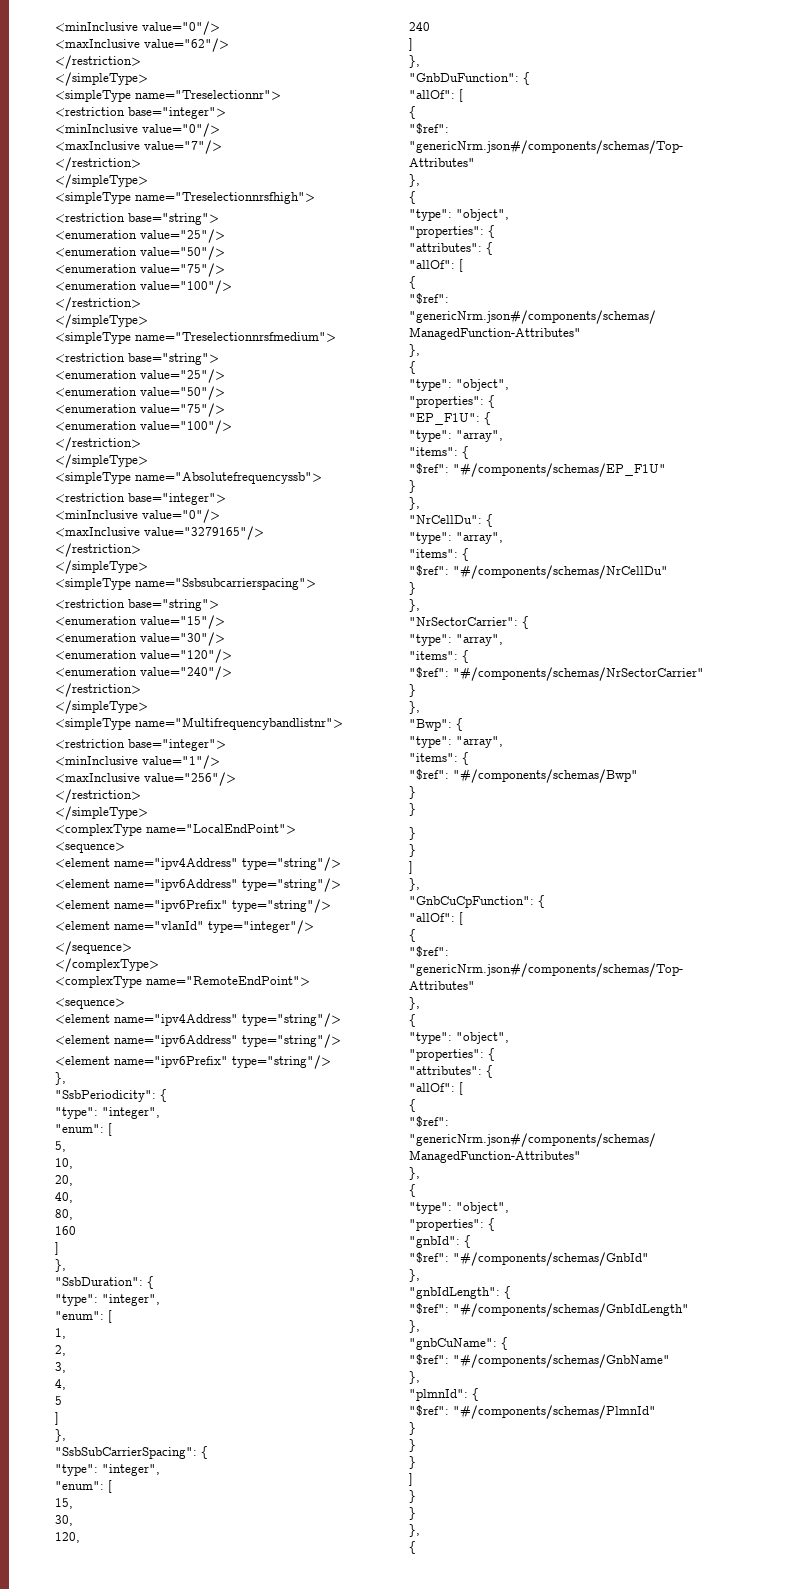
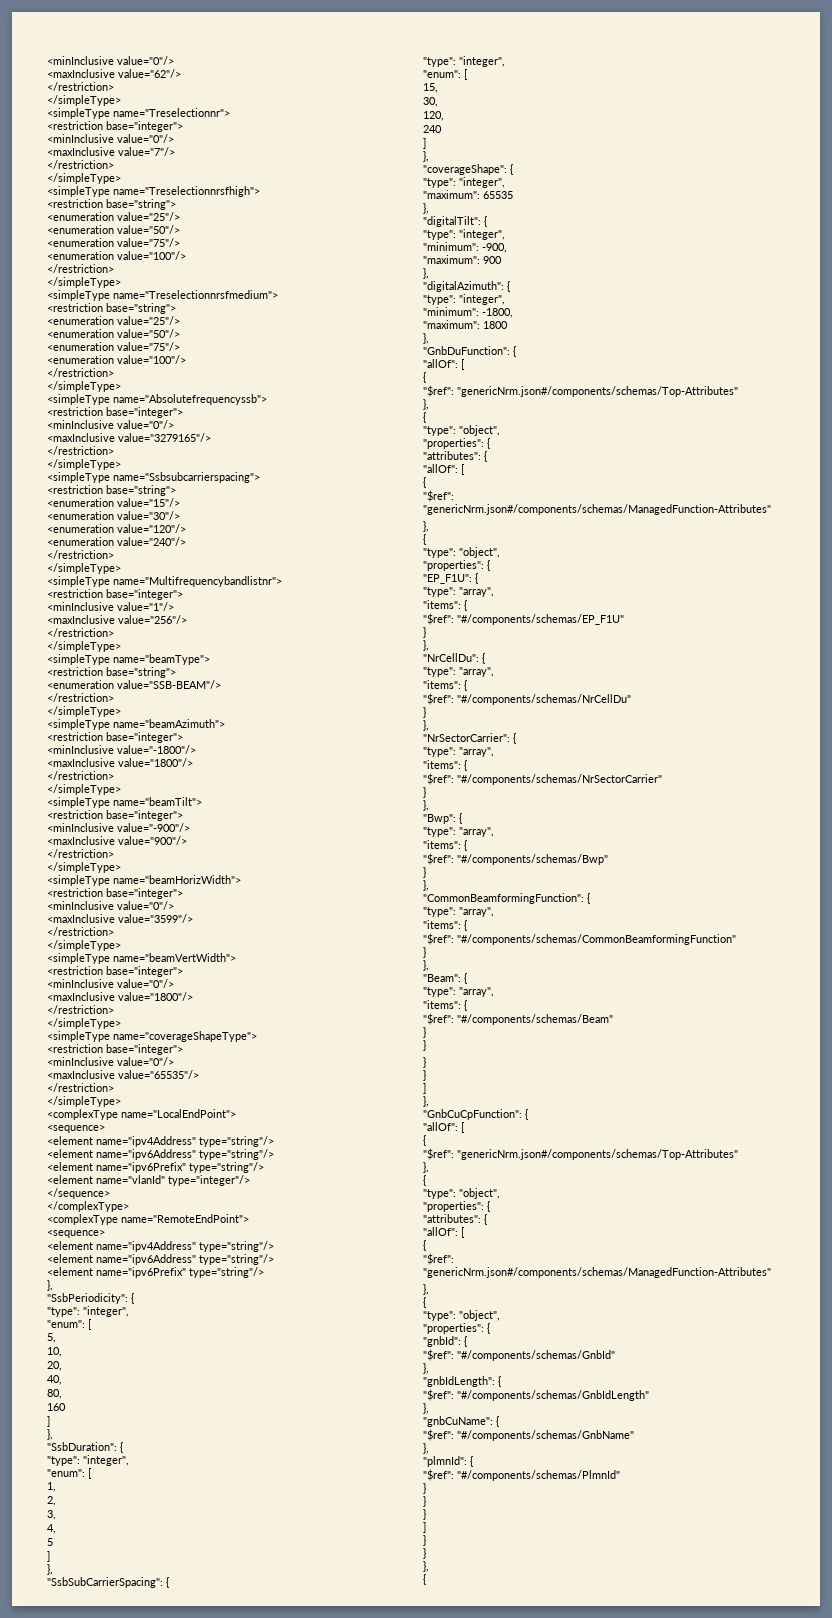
(148, 813) none -> [47,654,210,665] [47,667,176,678] [47,680,221,689] [47,693,114,702] [47,706,121,717] [47,719,225,730] [47,732,183,743] [47,745,196,754] [47,758,193,767] [47,771,114,780] [47,784,121,795] [47,797,202,808] [47,810,183,821] [47,823,190,832] [47,836,187,845] [47,849,114,858] [47,862,121,873] [47,875,241,886] [47,888,183,899] [47,901,174,910] [47,914,193,923] [47,927,114,936] [47,940,121,951] [47,953,236,964] [47,966,183,977] [47,979,174,988] [47,992,193,1001] [47,1005,114,1014] [47,1018,121,1029] [47,1031,257,1042] [47,1044,183,1055] [47,1057,174,1066] [47,1070,199,1079] [47,1083,114,1092] [47,1096,121,1107] // <simpleType name="beamType"> // <restriction base="string"> // <enumeration value="SSB-BEAM"/> // </restriction> // </simpleType> // <simpleType name="beamAzimuth"> // <restriction base="integer"> // <minInclusive value="-1800"/> // <maxInclusive value="1800"/> // </restriction> // </simpleType> // <simpleType name="beamTilt"> // <restriction base="integer"> // <minInclusive value="-900"/> // <maxInclusive value="900"/> // </restriction> // </simpleType> // <simpleType name="beamHorizWidth"> // <restriction base="integer"> // <minInclusive value="0"/> // <maxInclusive value="3599"/> // </restriction> // </simpleType> // <simpleType name="beamVertWidth"> // <restriction base="integer"> // <minInclusive value="0"/> // <maxInclusive value="1800"/> // </restriction> // </simpleType> // <simpleType name="coverageShapeType"> // <restriction base="integer"> // <minInclusive value="0"/> // <maxInclusive value="65535"/> // </restriction> // </simpleType>
(420, 61) none -> [423,164,513,175] [423,177,505,188] [423,190,513,199] [423,203,429,214] [423,216,487,227] [423,229,505,240] [423,242,507,253] [423,255,502,264] [423,268,429,279] [423,281,510,292] [423,294,505,305] [423,307,513,318] [423,320,508,329] [423,333,429,344] // "coverageShape": { // "type": "integer", // "maximum": 65535 // }, // "digitalTilt": { // "type": "integer", // "minimum": -900, // "maximum": 900 // }, // "digitalAzimuth": { // "type": "integer", // "minimum": -1800, // "maximum": 1800 // },
(416, 792) none -> [423,880,429,891] [423,893,590,904] [423,907,494,917] [423,920,467,931] [423,933,736,945] [423,947,426,958] [423,960,429,971] [423,973,467,984] [423,987,494,997] [423,1000,467,1011] [423,1013,613,1025] [423,1027,426,1038] // }, // "CommonBeamformingFunction": { // "type": "array", // "items": { // "$ref": "#/components/schemas/CommonBeamformingFunction" // } // }, // "Beam": { // "type": "array", // "items": { // "$ref": "#/components/schemas/Beam" // }

